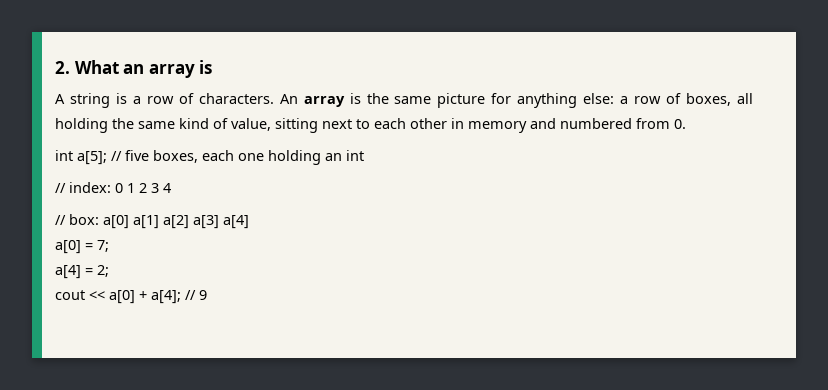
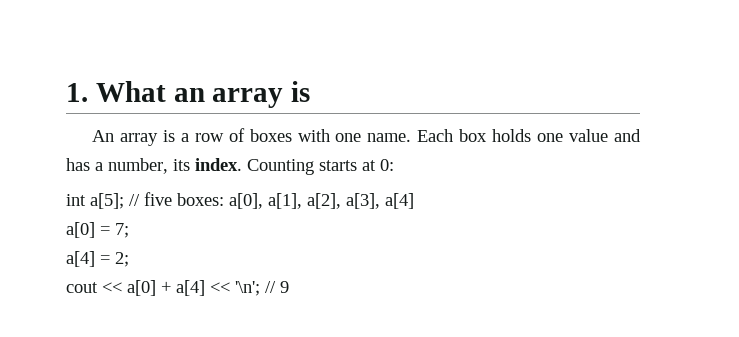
[55,61,70,74] 2. -> [66,83,88,102] 1.
[55,93,110,108] A string -> [92,130,158,146] An array
[198,93,754,108] [55,118,686,133] [55,150,364,165] [55,182,171,193] [55,214,219,229] characters. An array is the same picture for anything else: a row of boxes, all holding the same kind of value, sitting next to each other in memory and numbered from 0. // int a[5]; // five boxes, each one holding an int // // index: 0 1 2 3 4 // // box: a[0] a[1] a[2] a[3] -> [249,129,641,142] [66,158,394,175] [66,192,380,209] boxes with one name. Each box holds one value and has a number, its index. Counting starts at 0: // int a[5]; // five boxes: a[0], a[1], a[2], a[3],
[151,290,181,304] a[4]; -> [176,280,260,296] a[4] << '\n';

